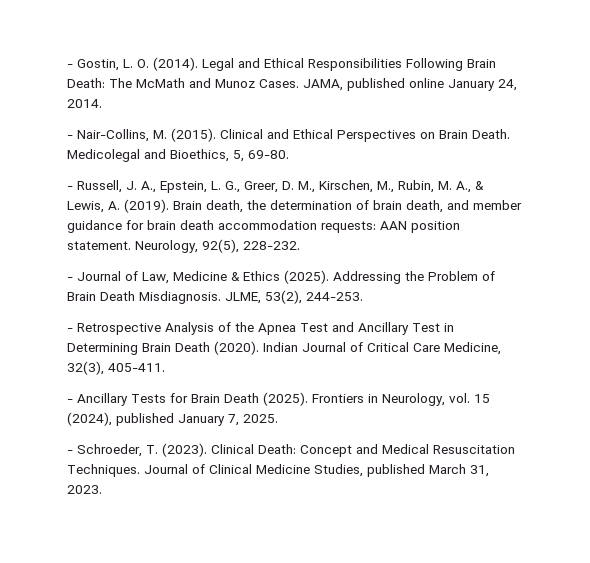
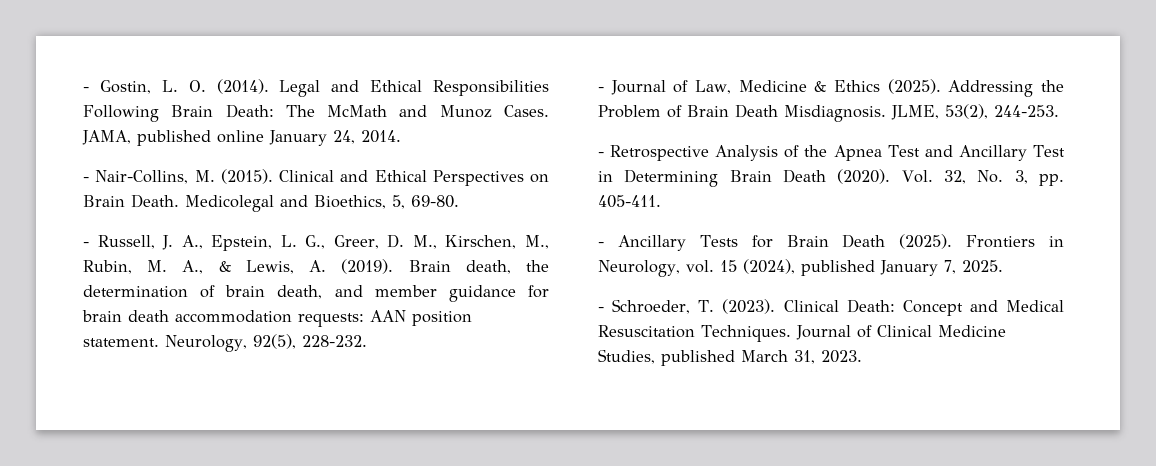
[263,342,501,355] [67,361,104,375] Indian Journal of Critical Care Medicine, 32(3), -> [901,170,1064,186] Vol. 32, No. 3, pp.

